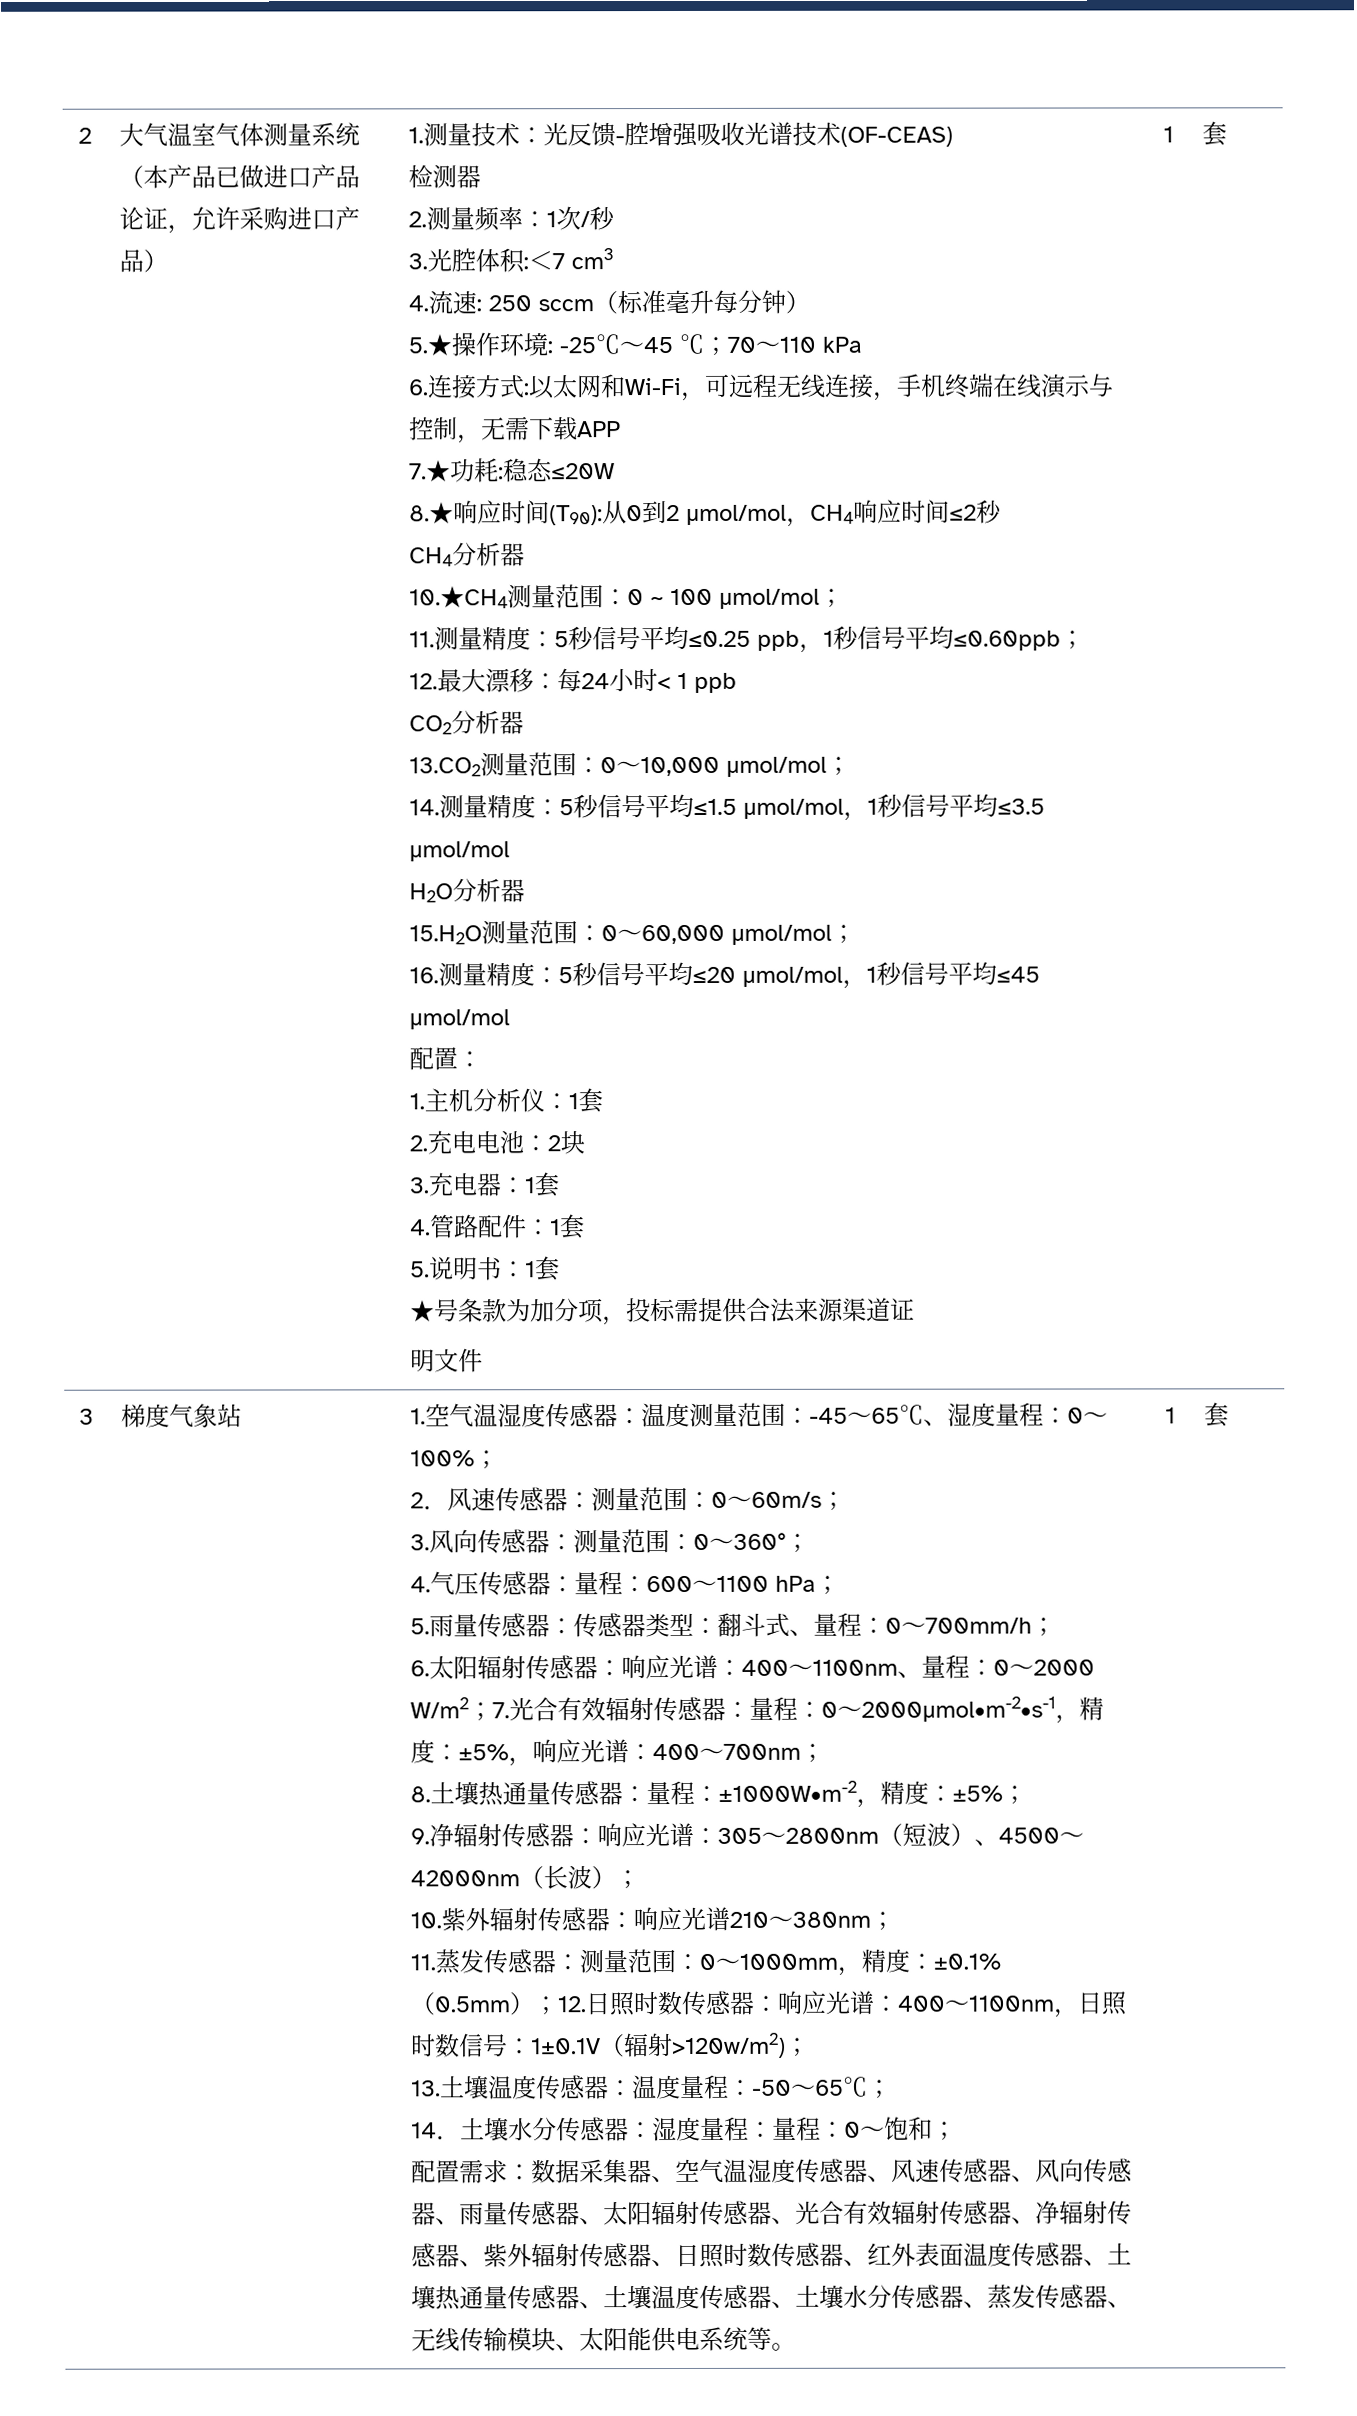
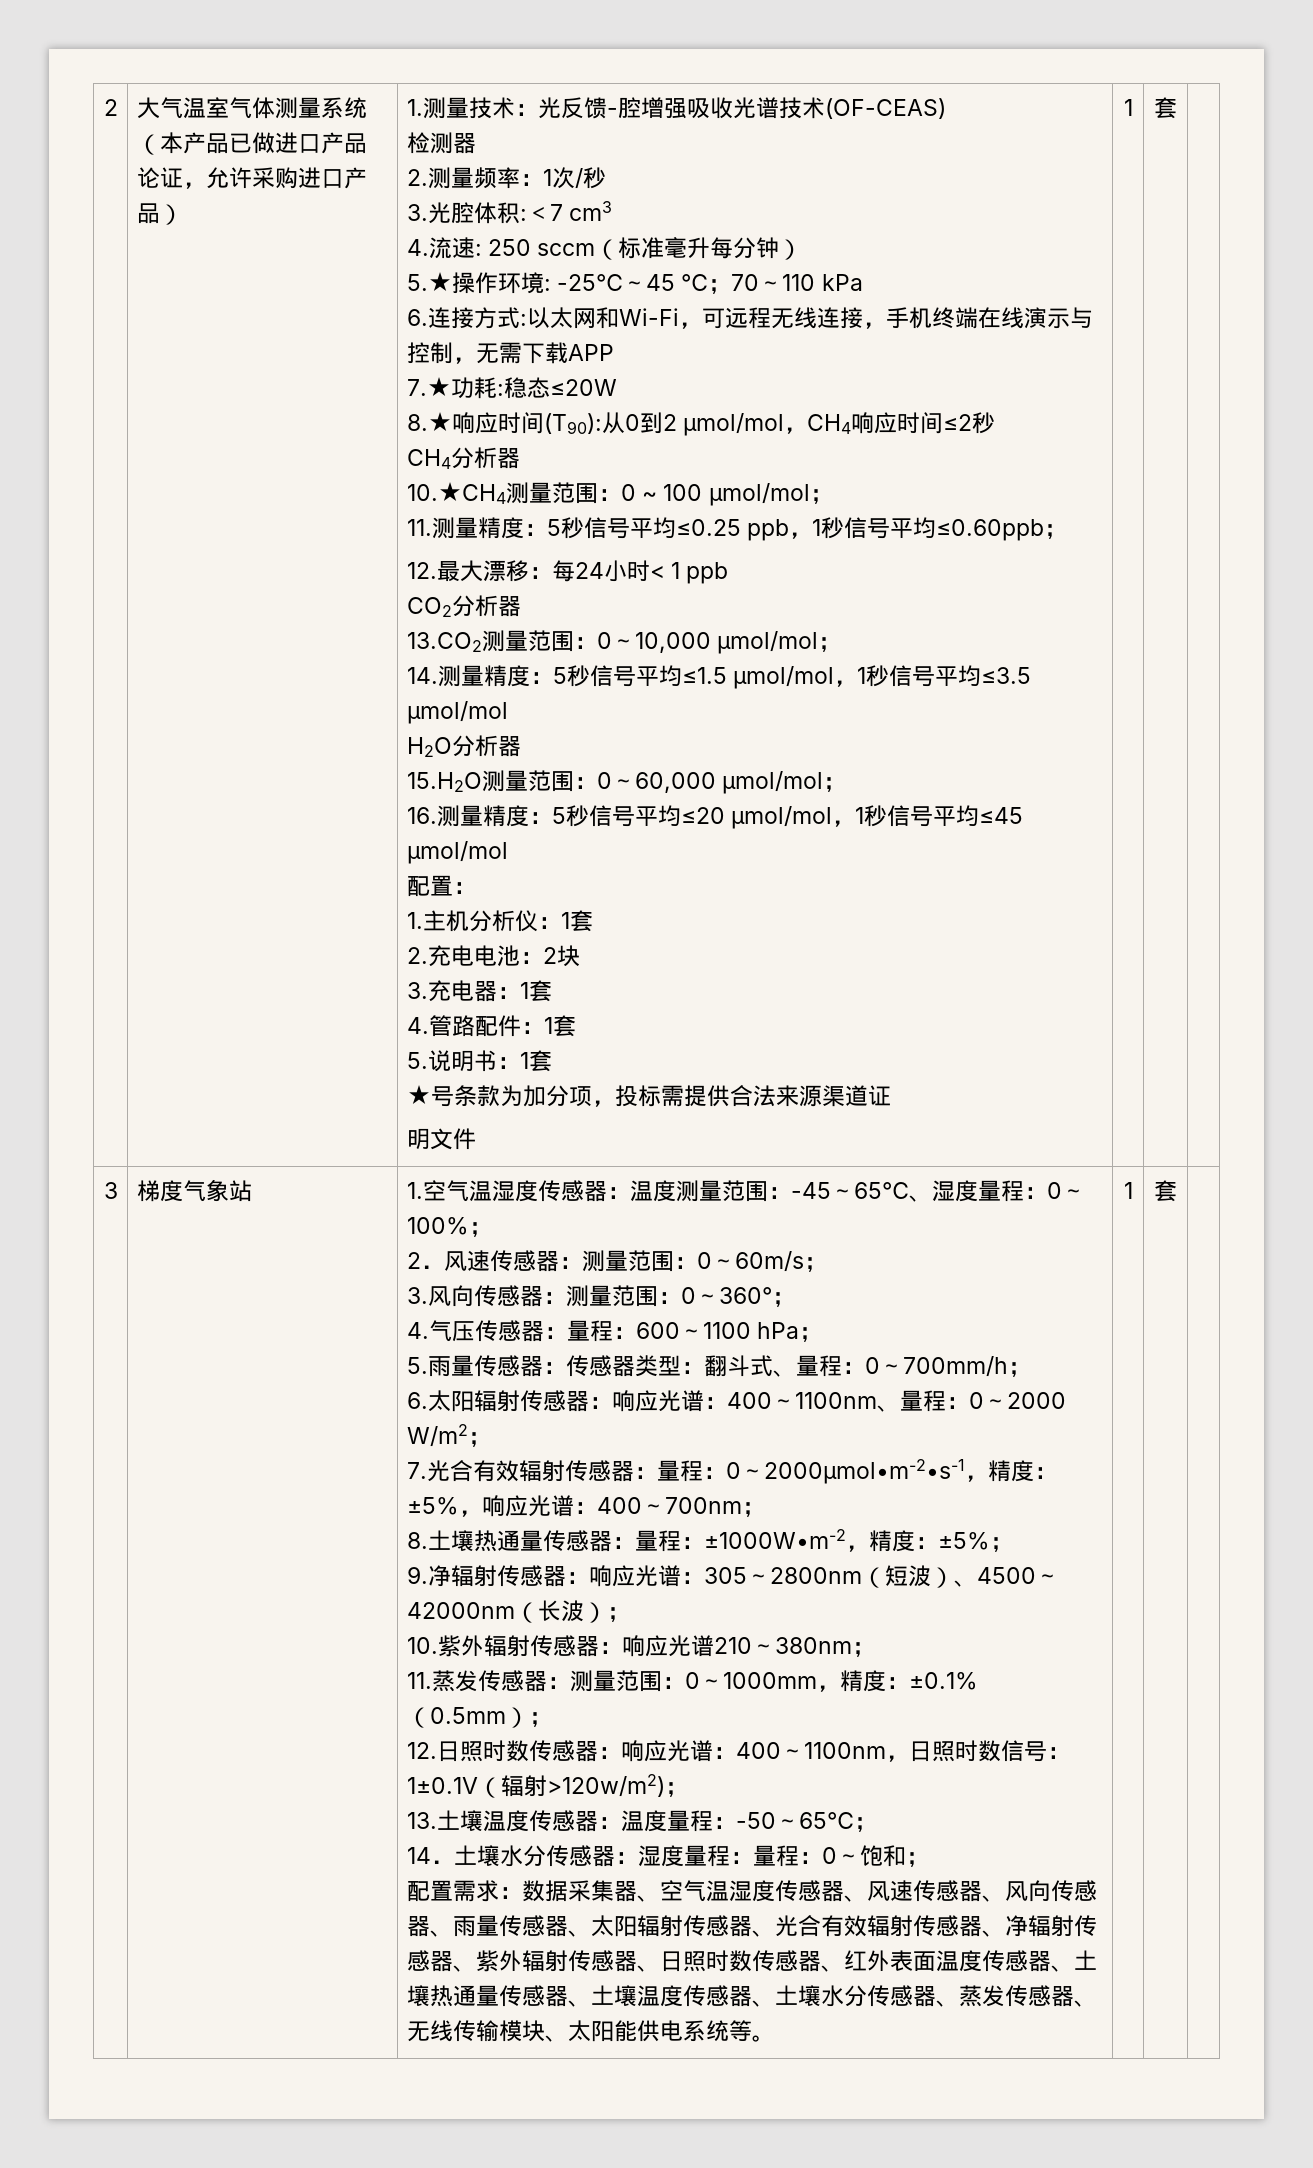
(494, 1711) none -> (491, 1439) //
(559, 2005) none -> (552, 1719) //

